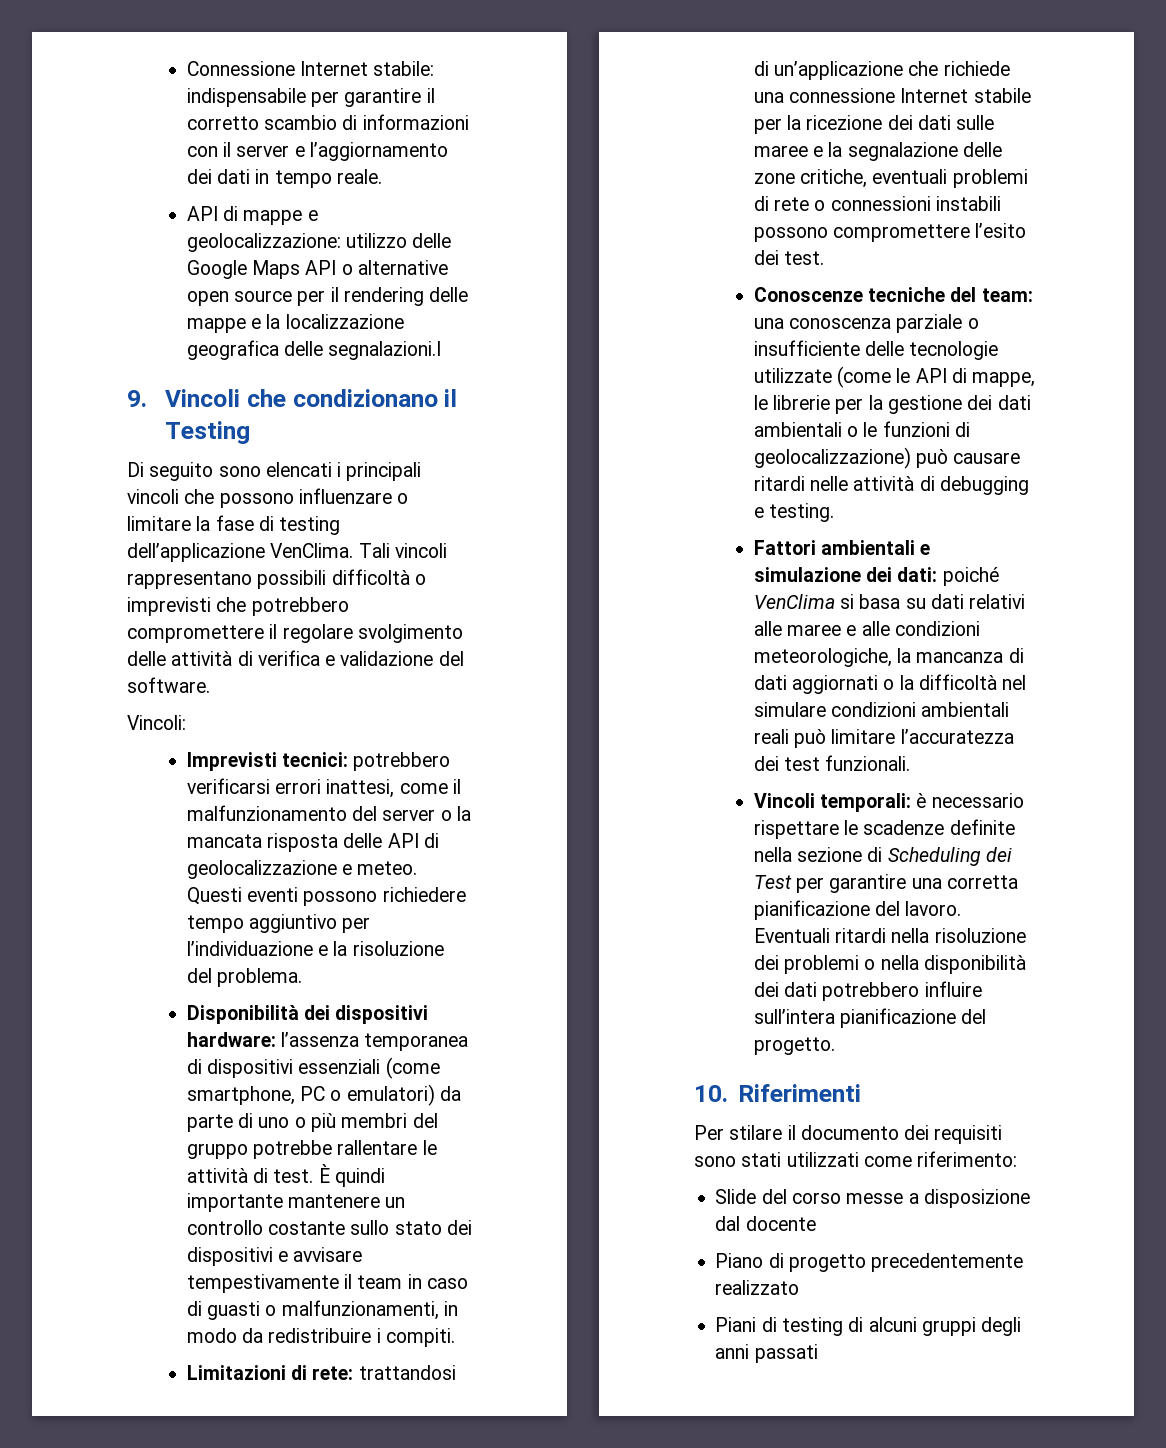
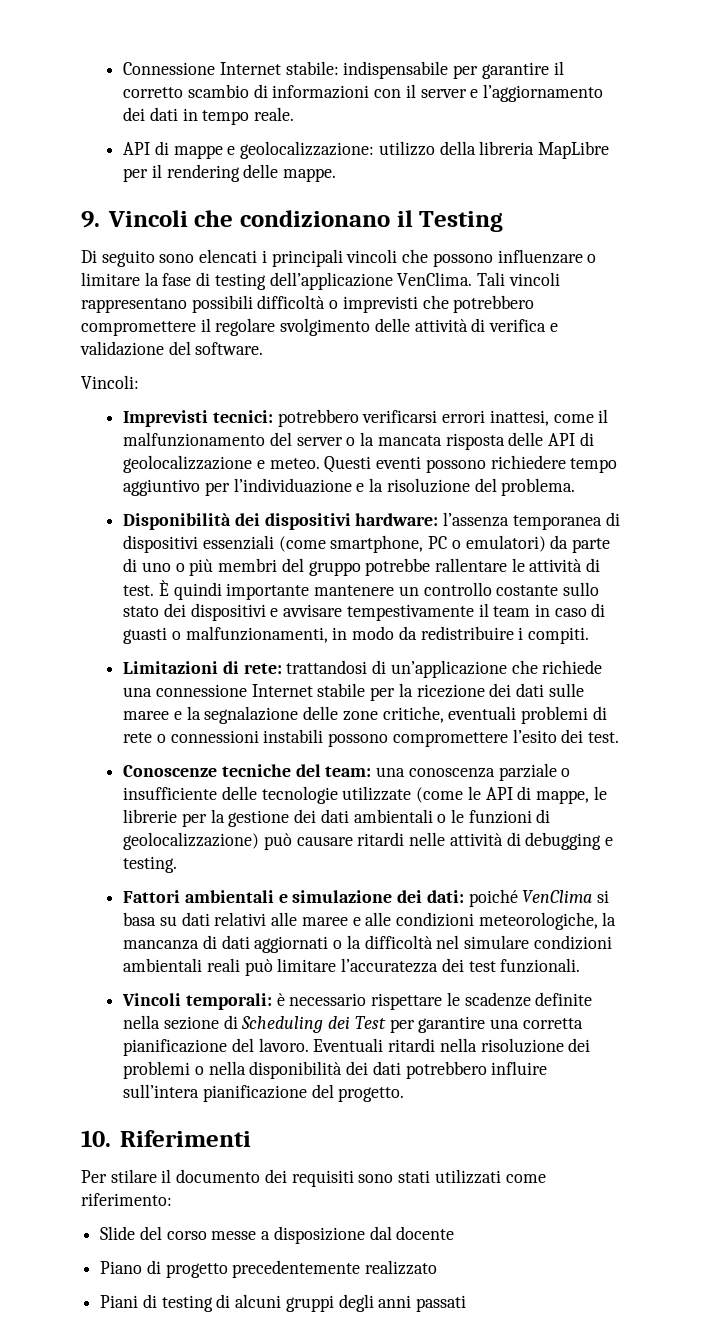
[412,233,452,248] [186,260,448,279] [186,287,469,306] [186,314,404,333] [186,340,442,360] delle Google Maps API o alternative open source per il rendering delle mappe e la localizzazione geografica delle segnalazioni.I -> [439,141,610,159] [123,164,337,182] della libreria MapLibre per il rendering delle mappe.

